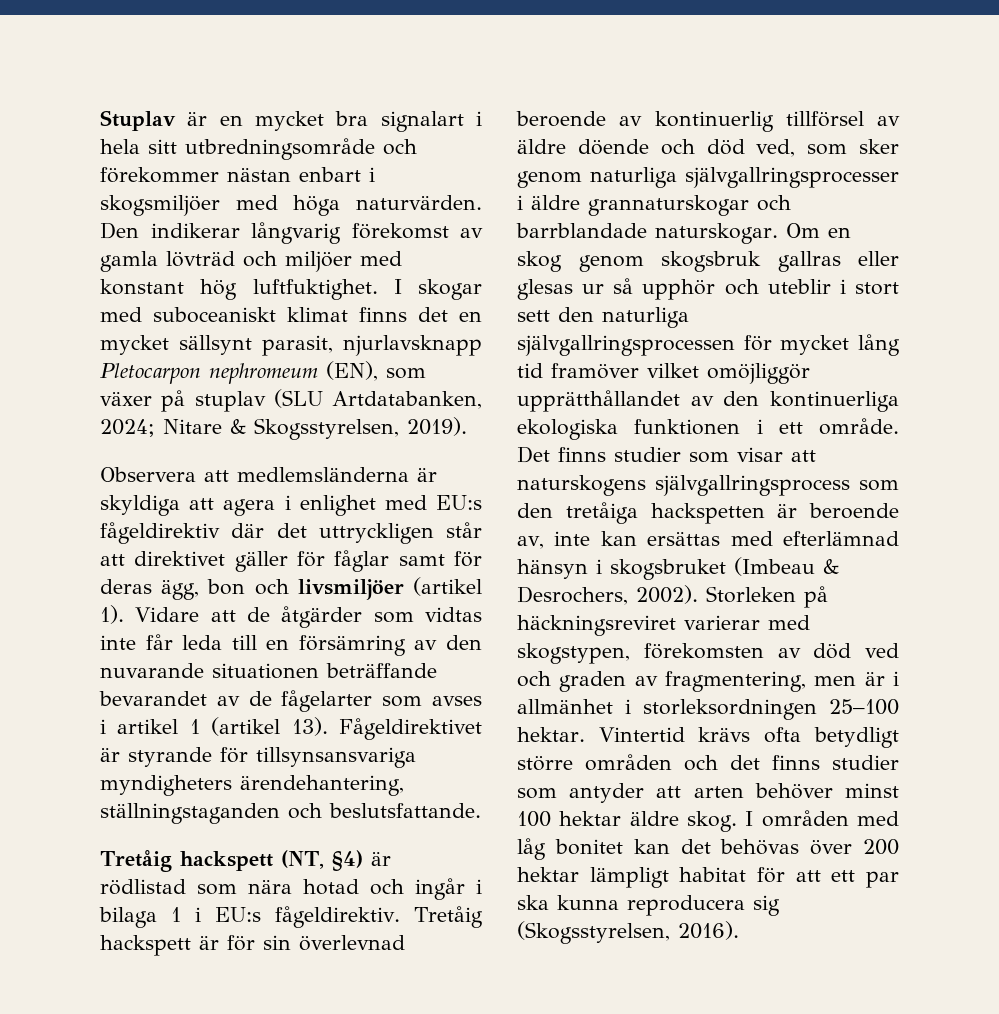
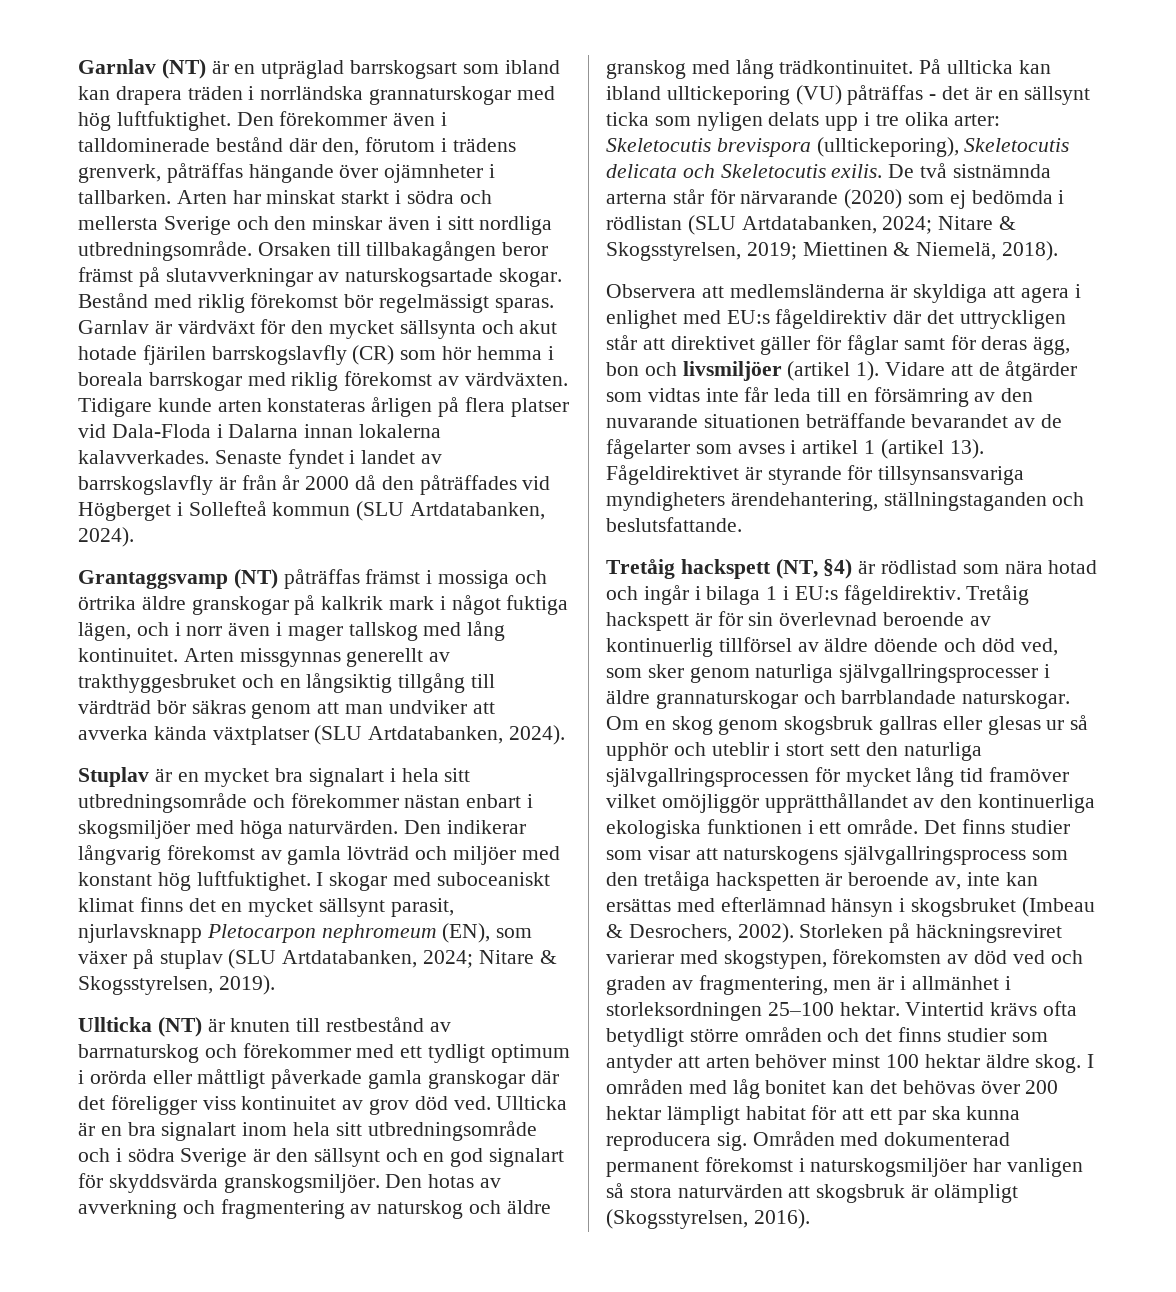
(100, 120) none -> [78,59,560,79] [78,86,555,105] [78,111,448,131] [78,137,516,156] [78,163,496,183] [78,190,492,204] [78,216,553,235] [78,241,549,261] [78,267,563,287] [78,293,554,313] [78,319,558,339] [78,345,554,365] [78,371,568,391] [78,397,569,417] [78,424,442,438] [78,449,443,469] [78,475,551,495] [78,501,546,521] [78,527,134,547] [78,569,547,589] [78,595,569,615] [78,621,506,641] [78,648,451,667] [78,673,496,693] [78,700,495,719] [78,725,566,745] Garnlav (NT) är en utpräglad barrskogsart som ibland kan drapera träden i norrländska grannaturskogar med hög luftfuktighet. Den förekommer även i talldominerade bestånd där den, förutom i trädens grenverk, påträffas hängande över ojämnheter i tallbarken. Arten har minskat starkt i södra och mellersta Sverige och den minskar även i sitt nordliga utbredningsområde. Orsaken till tillbakagången beror främst på slutavverkningar av naturskogsartade skogar. Bestånd med riklig förekomst bör regelmässigt sparas. Garnlav är värdväxt för den mycket sällsynta och akut hotade fjärilen barrskogslavfly (CR) som hör hemma i boreala barrskogar med riklig förekomst av värdväxten. Tidigare kunde arten konstateras årligen på flera platser vid Dala-Floda i Dalarna innan lokalerna kalavverkades. Senaste fyndet i landet av barrskogslavfly är från år 2000 då den påträffades vid Högberget i Sollefteå kommun (SLU Artdatabanken, 2024). // Grantaggsvamp (NT) påträffas främst i mossiga och örtrika äldre granskogar på kalkrik mark i något fuktiga lägen, och i norr även i mager tallskog med lång kontinuitet. Arten missgynnas generellt av trakthyggesbruket och en långsiktig tillgång till värdträd bör säkras genom att man undviker att avverka kända växtplatser (SLU Artdatabanken, 2024). //
(467, 426) none -> [78,1017,451,1037] [78,1043,570,1063] [78,1069,559,1089] [78,1095,568,1115] [78,1121,537,1141] [78,1148,565,1167] [78,1173,502,1193] [78,1199,551,1219] [606,59,1051,79] [606,85,1091,105] [606,112,1001,131] [606,137,1070,157] [606,163,1051,178] [606,189,1065,209] [606,215,1017,235] [606,241,1059,261] // Ullticka (NT) är knuten till restbestånd av barrnaturskog och förekommer med ett tydligt optimum i orörda eller måttligt påverkade gamla granskogar där det föreligger viss kontinuitet av grov död ved. Ullticka är en bra signalart inom hela sitt utbredningsområde och i södra Sverige är den sällsynt och en god signalart för skyddsvärda granskogsmiljöer. Den hotas av avverkning och fragmentering av naturskog och äldre granskog med lång trädkontinuitet. På ullticka kan ibland ulltickeporing (VU) påträffas - det är en sällsynt ticka som nyligen delats upp i tre olika arter: Skeletocutis brevispora (ulltickeporing), Skeletocutis delicata och Skeletocutis exilis. De två sistnämnda arterna står för närvarande (2020) som ej bedömda i rödlistan (SLU Artdatabanken, 2024; Nitare & Skogsstyrelsen, 2019; Miettinen & Niemelä, 2018).
[753,895,780,916] sig -> [716,1131,1011,1151] [606,1157,1084,1177] [606,1183,1018,1203] sig. Områden med dokumenterad permanent förekomst i naturskogsmiljöer har vanligen så stora naturvärden att skogsbruk är olämpligt

